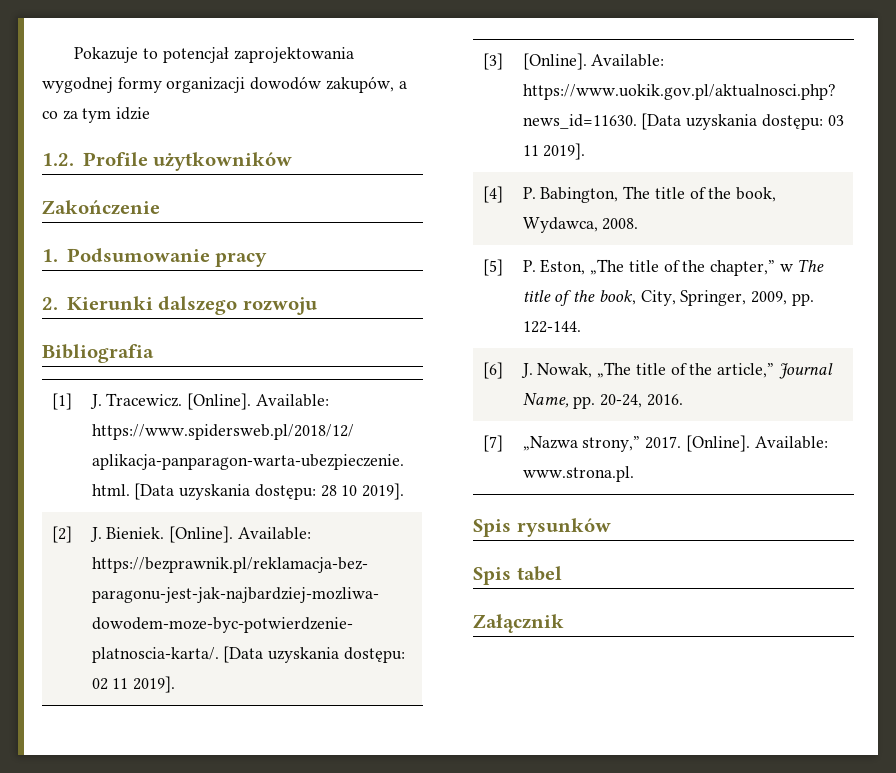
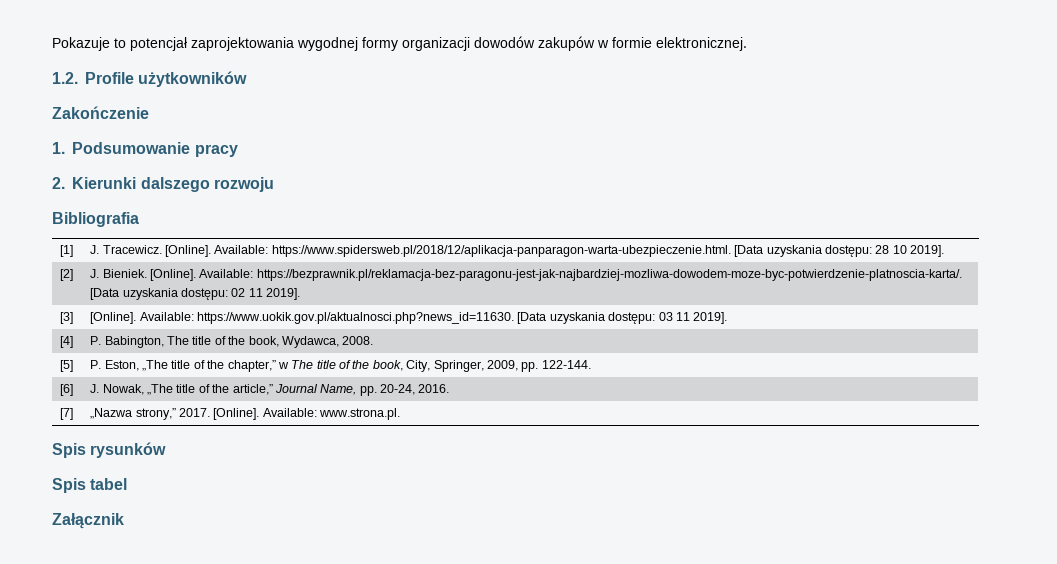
[325,76,407,93] [42,107,151,123] zakupów, a co za tym idzie -> [538,36,747,51] zakupów w formie elektronicznej.

